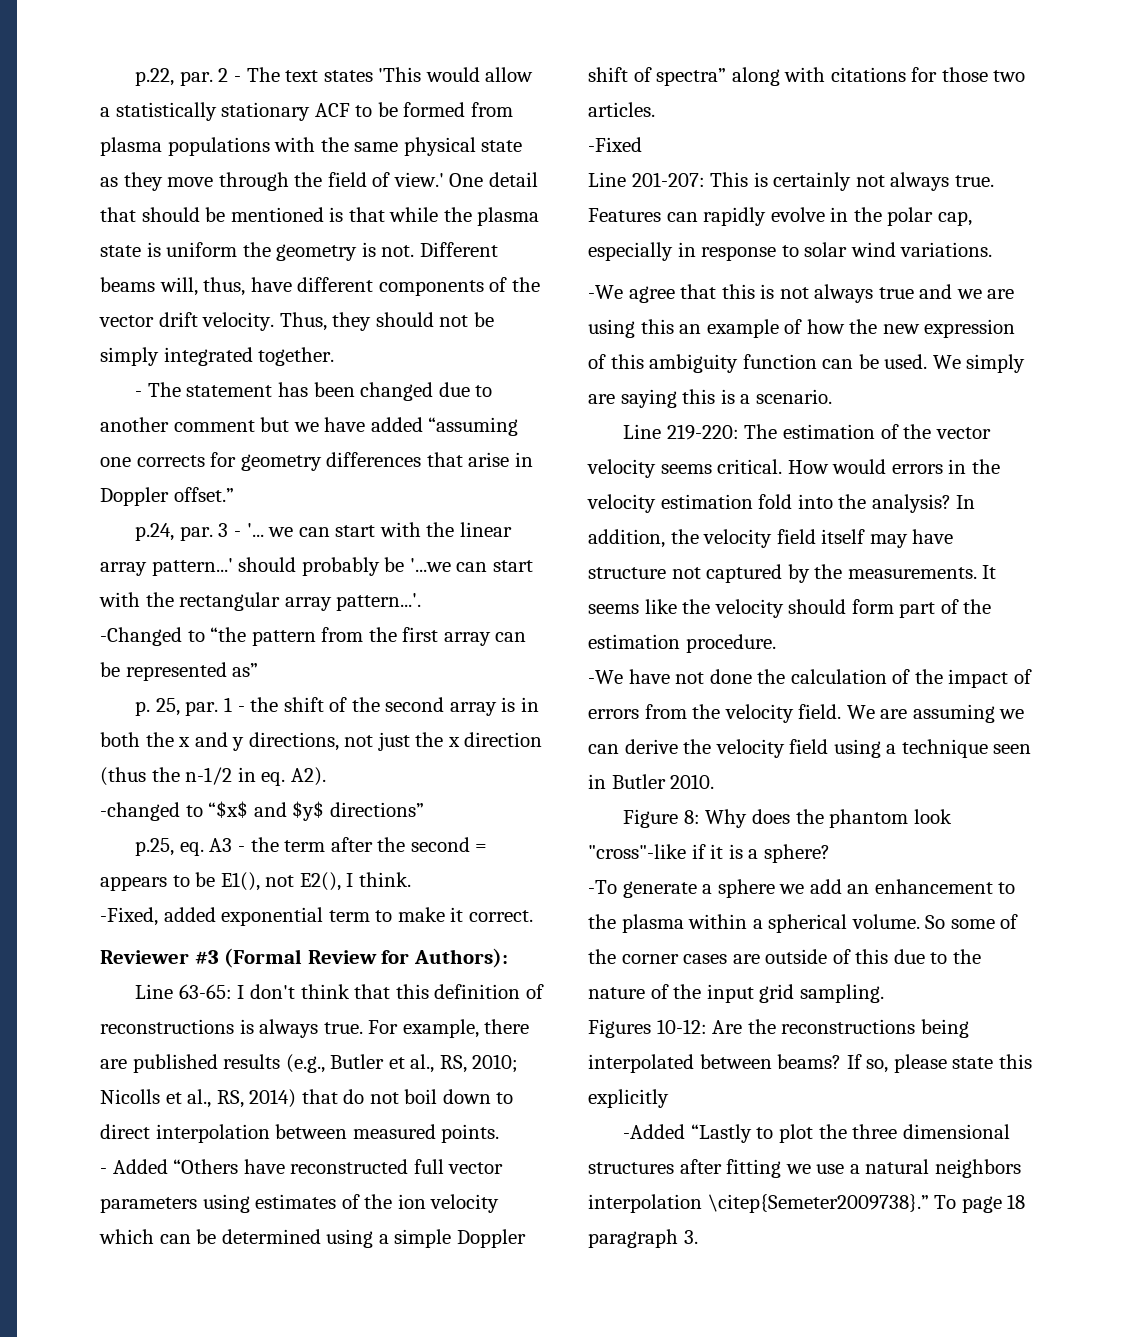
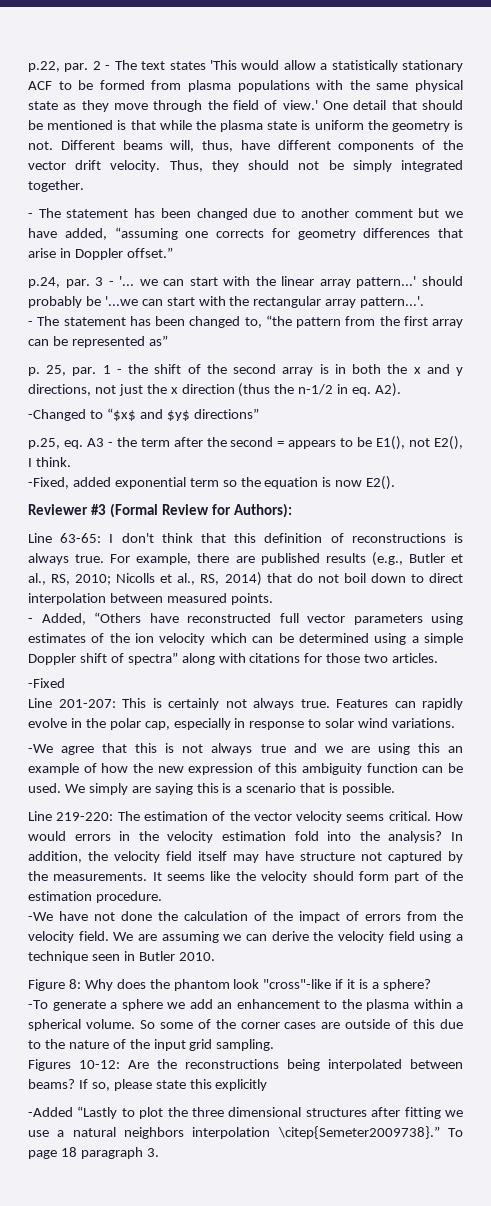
[370,417,423,432] added -> [64,228,107,240] added,
[100,627,205,646] -Changed to -> [28,316,262,328] - The statement has been changed to,
[100,802,180,821] -changed -> [28,409,86,421] -Changed
[375,907,533,922] to make it correct. -> [222,476,396,490] so the equation is now E2().
[112,1159,168,1174] Added -> [41,613,86,625] Added,
[755,389,832,404] scenario. -> [246,783,396,795] scenario that is possible.

